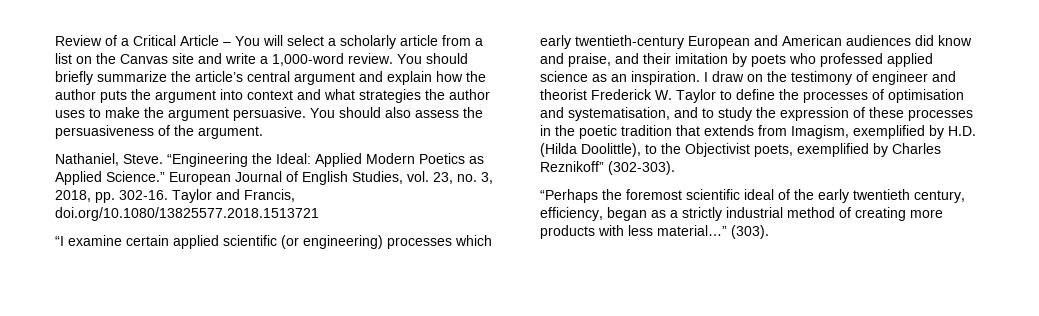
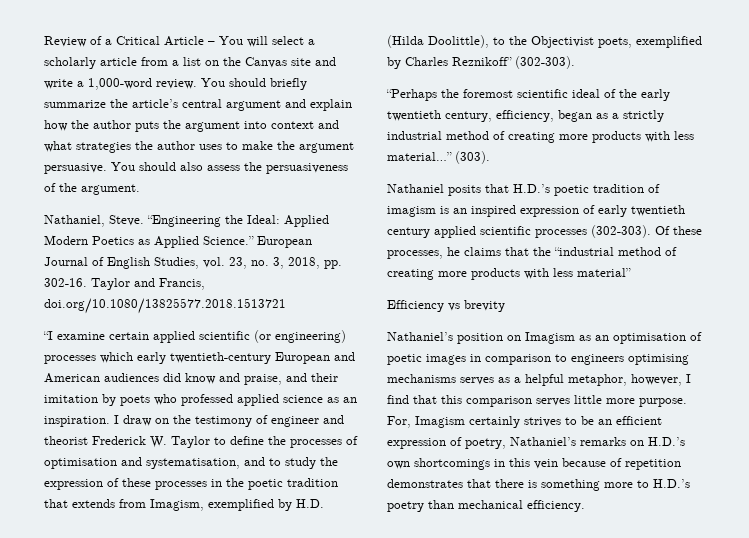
(769, 232) none -> [387,184,660,196] [387,205,685,217] [387,225,702,238] [387,247,677,259] [387,268,631,280] [387,300,505,312] [387,332,702,344] [387,354,689,365] [387,374,691,386] [387,395,687,407] [387,416,662,428] [387,437,685,449] [387,458,681,470] [387,479,690,491] [387,500,585,512] // Nathaniel posits that H.D.’s poetic tradition of imagism is an inspired expression of early twentieth century applied scientific processes (302-303). Of these processes, he claims that the “industrial method of creating more products with less material” // Efficiency vs brevity // Nathaniel’s position on Imagism as an optimisation of poetic images in comparison to engineers optimising mechanisms serves as a helpful metaphor, however, I find that this comparison serves little more purpose. For, Imagism certainly strives to be an efficient expression of poetry, Nathaniel’s remarks on H.D.’s own shortcomings in this vein because of repetition demonstrates that there is something more to H.D.’s poetry than mechanical efficiency.

